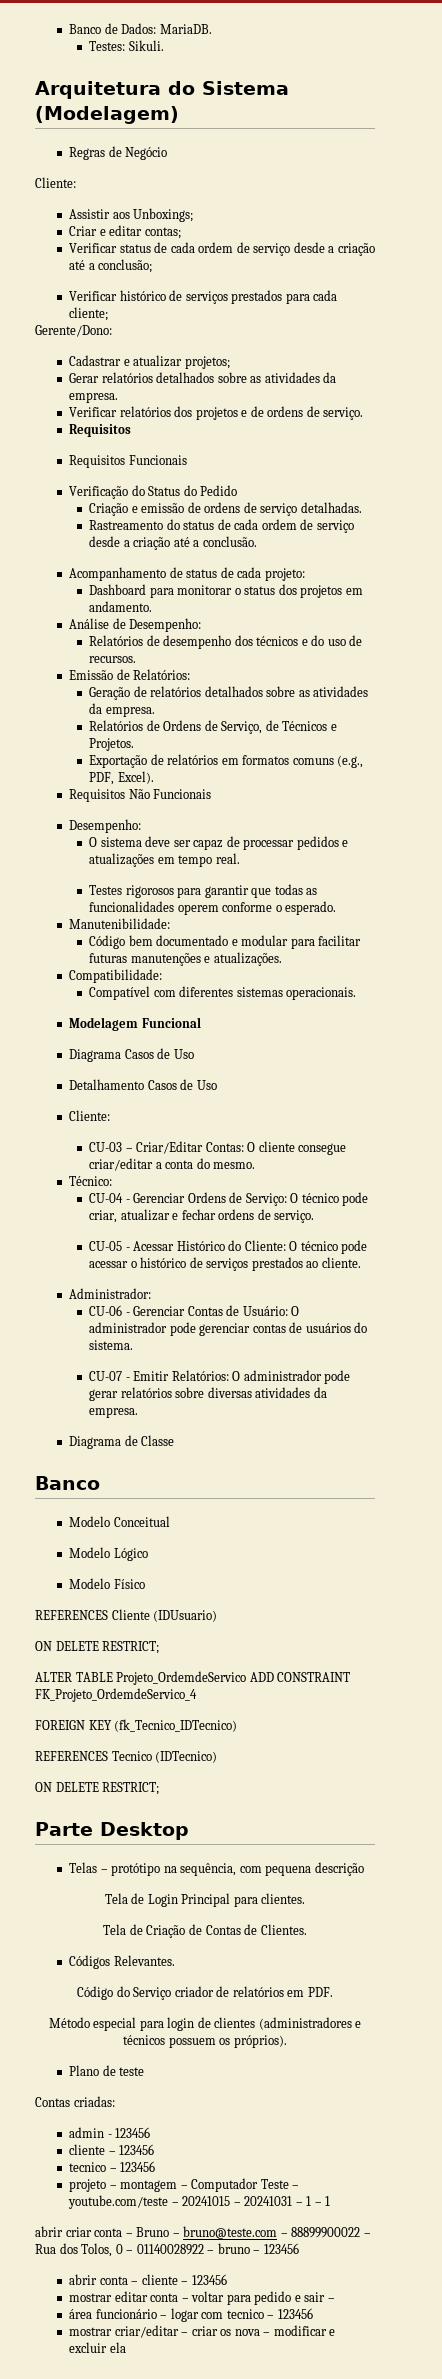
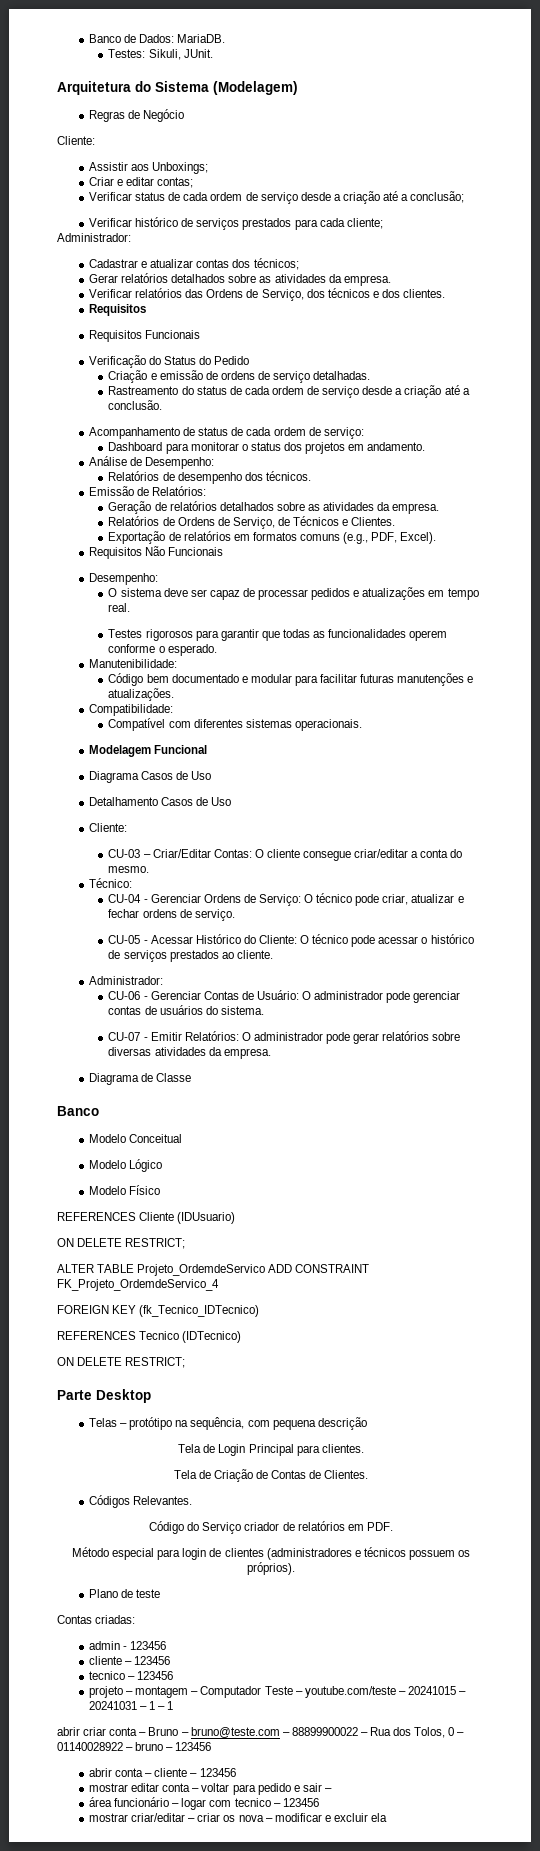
[128,40,164,51] Sikuli. -> [148,49,213,60] Sikuli, JUnit.
[35,325,112,337] Gerente/Dono: -> [57,233,131,242] Administrador:
[184,356,230,369] projetos; -> [196,258,299,270] contas dos técnicos;
[174,406,364,420] dos projetos e de ordens de serviço. -> [185,288,446,301] das Ordens de Serviço, dos técnicos e dos clientes.
[264,568,305,581] projeto: -> [273,427,364,439] ordem de serviço:
[256,635,363,646] [89,656,137,663] técnicos e do uso de recursos. -> [265,471,311,481] técnicos.
[89,738,135,751] Projetos. -> [351,517,396,526] Clientes.

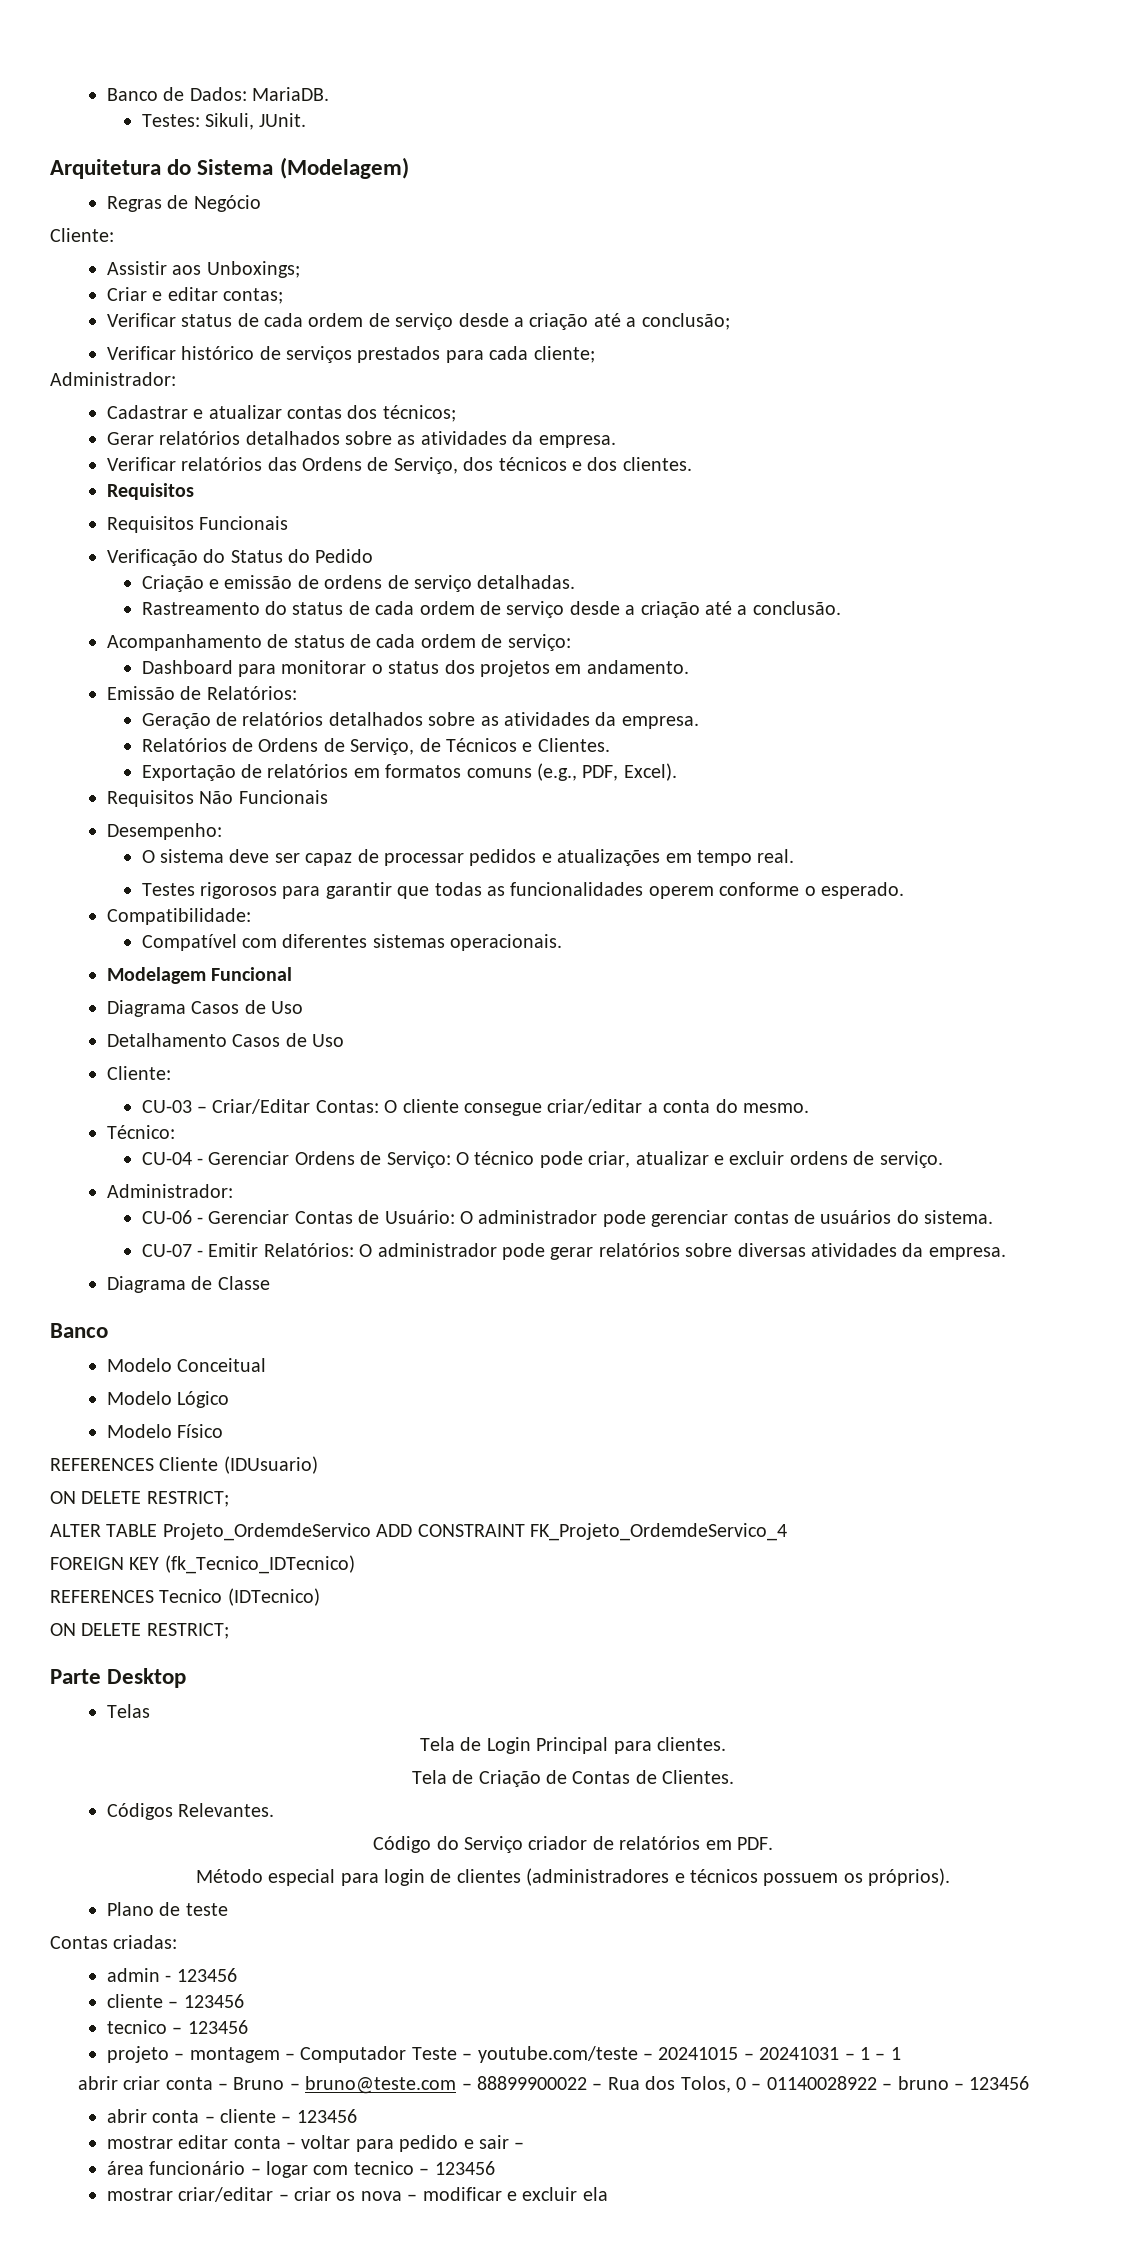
[89,456,215,469] [108,471,311,484] // Análise de Desempenho: // Relatórios de desempenho dos técnicos. -> (689, 667) none
[89,659,178,668] [108,673,474,686] [108,688,175,701] // Manutenibilidade: // Código bem documentado e modular para facilitar futuras manutenções e atualizações. -> (905, 890) none
[108,909,140,918] fechar -> [729,1151,785,1165] excluir
[108,934,474,947] [108,950,273,962] // CU-05 - Acessar Histórico do Cliente: O técnico pode acessar o histórico de serviços prestados ao cliente. -> (943, 1159) none
[120,1417,367,1430] – protótipo na sequência, com pequena descrição -> (150, 1711) none

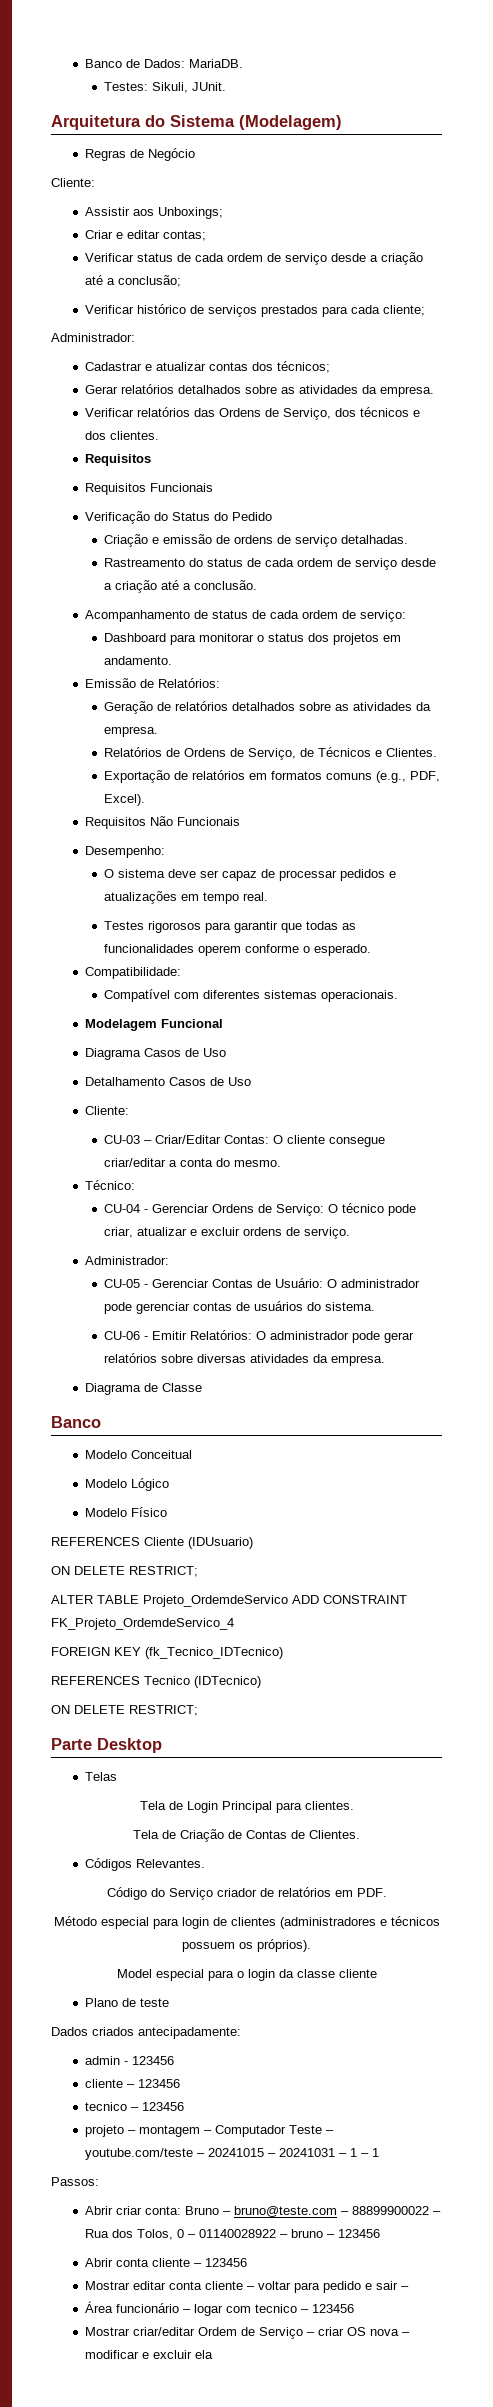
[141,1210,192,1224] CU-06 -> [104,1279,141,1288] CU-05
[141,1244,192,1257] CU-07 -> [104,1331,141,1340] CU-06
(951, 1877) none -> [116,1969,377,1981] // Model especial para o login da classe cliente
[50,1935,178,1949] Contas criadas: -> [51,2027,241,2039] Dados criados antecipadamente:
[77,2076,228,2090] abrir criar conta – -> [51,2177,99,2186] [84,2206,181,2215] Passos: // Abrir criar conta:
[106,2109,357,2123] [106,2136,173,2149] abrir conta – cliente – 123456 // mostrar -> [84,2258,247,2267] [84,2281,130,2290] Abrir conta cliente – 123456 // Mostrar
(281, 2142) none -> [204,2281,243,2290] cliente
[106,2161,144,2175] área -> [84,2301,113,2313] Área
[106,2187,274,2202] mostrar criar/editar -> [84,2327,303,2339] Mostrar criar/editar Ordem de Serviço
[336,2191,356,2201] os -> [346,2327,366,2336] OS

